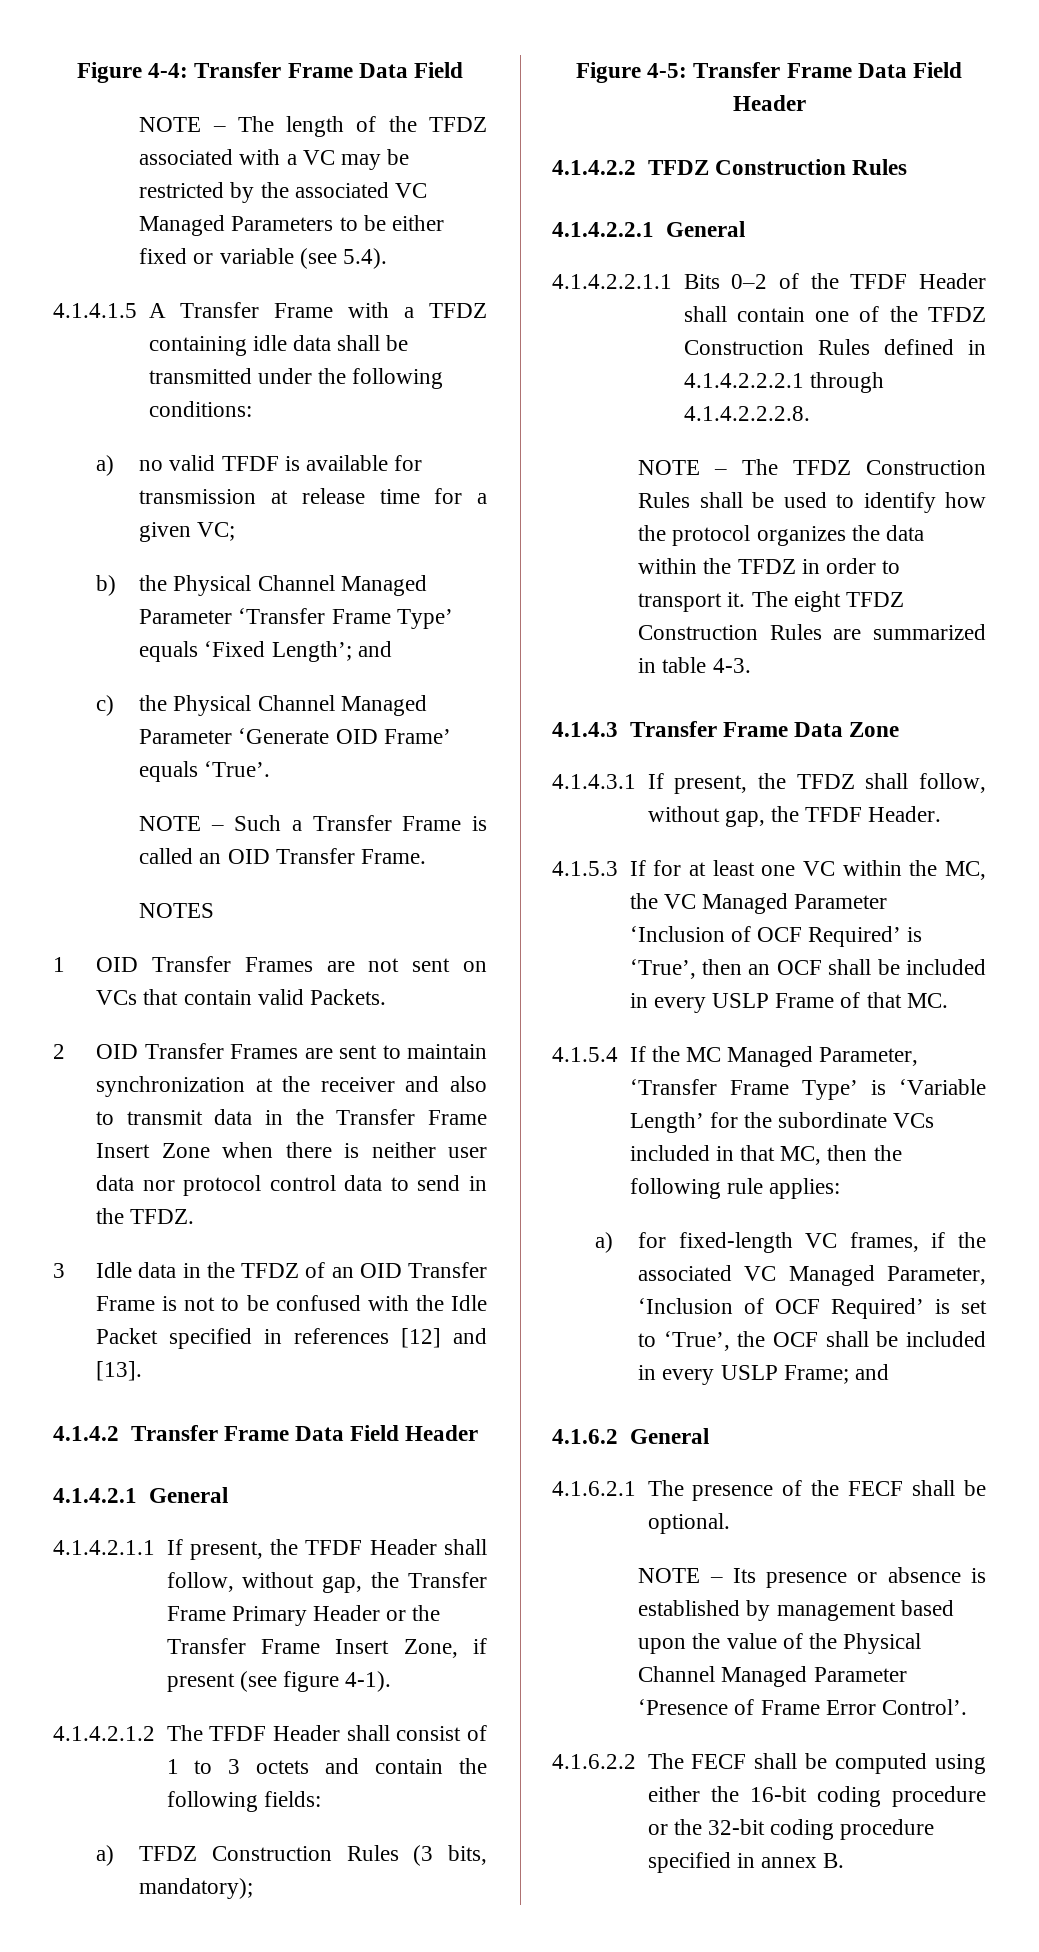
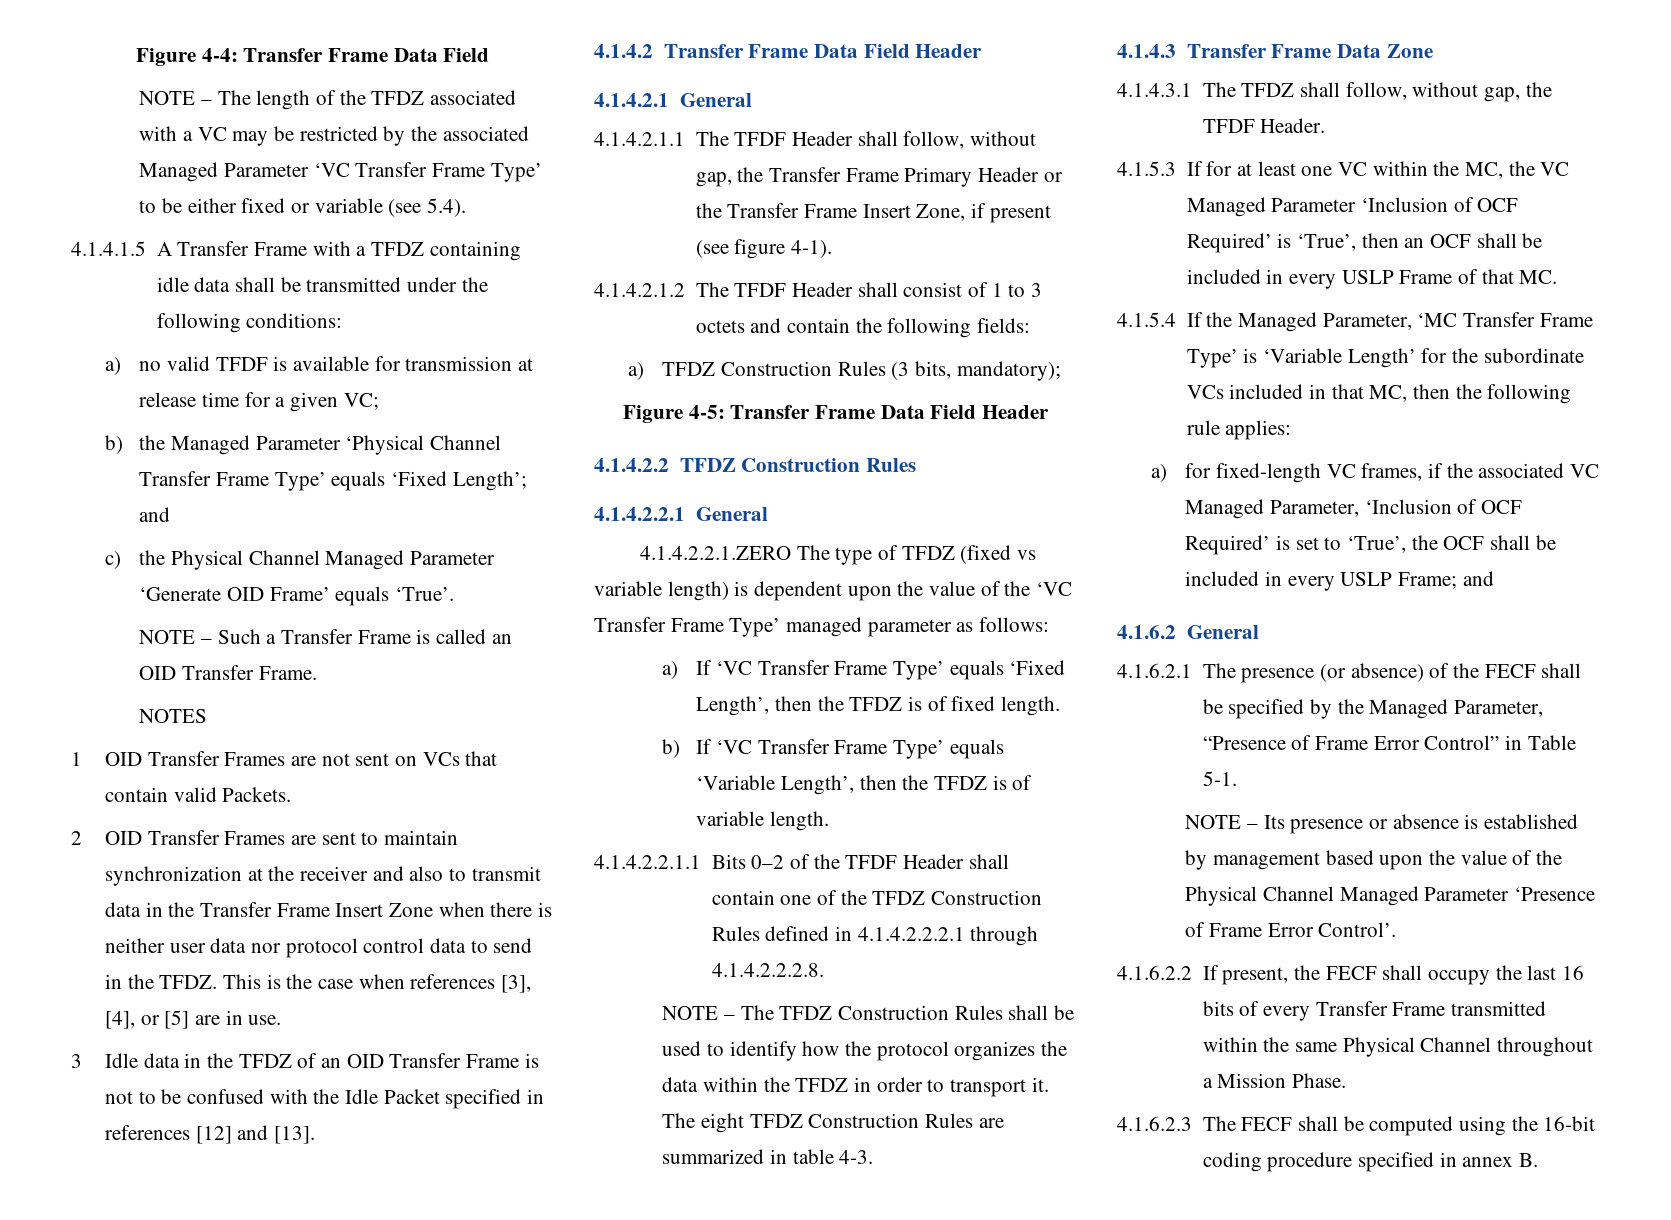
[395,183,428,198] [139,215,334,236] VC Managed Parameters -> [139,162,542,182] Managed Parameter ‘VC Transfer Frame Type’
[173,575,427,596] [139,608,326,624] Physical Channel Managed Parameter ‘Transfer -> [170,435,501,455] [139,471,212,486] Managed Parameter ‘Physical Channel Transfer
(195, 1216) none -> [223,974,532,993] [105,1010,282,1029] This is the case when references [3], [4], or [5] are in use.
[166,1539,299,1560] If present, the -> [695,131,729,146] The
(745, 229) none -> [640,545,1037,565] [594,581,1073,601] [594,617,1050,637] [662,660,1066,680] [696,696,1060,716] [662,739,1004,759] [696,775,1033,795] [696,811,829,831] // 4.1.4.2.2.1.ZERO The type of TFDZ (fixed vs variable length) is dependent upon the value of the ‘VC Transfer Frame Type’ managed parameter as follows: // a) If ‘VC Transfer Frame Type’ equals ‘Fixed Length’, then the TFDZ is of fixed length. // b) If ‘VC Transfer Frame Type’ equals ‘Variable Length’, then the TFDZ is of variable length.
[647,773,786,794] If present, the -> [1202,82,1236,97] The
[685,1046,919,1067] [629,1079,717,1095] MC Managed Parameter, ‘Transfer -> [1237,312,1535,332] Managed Parameter, ‘MC Transfer
(774, 1493) none -> [1319,663,1424,682] (or absence)
[647,1513,730,1534] optional. -> [1228,699,1543,719] [1202,735,1576,750] [1202,771,1237,786] specified by the Managed Parameter, “Presence of Frame Error Control” in Table 5-1.
(636, 1761) none -> [1202,965,1584,985] [1202,1001,1546,1021] [1202,1037,1593,1057] [1202,1073,1346,1088] [1117,1116,1192,1131] If present, the FECF shall occupy the last 16 bits of every Transfer Frame transmitted within the same Physical Channel throughout a Mission Phase. // 4.1.6.2.3
[647,1786,700,1802] either -> (1506, 1126) none
[647,1819,935,1840] or the 32-bit coding procedure -> (1353, 1162) none

